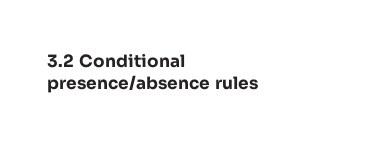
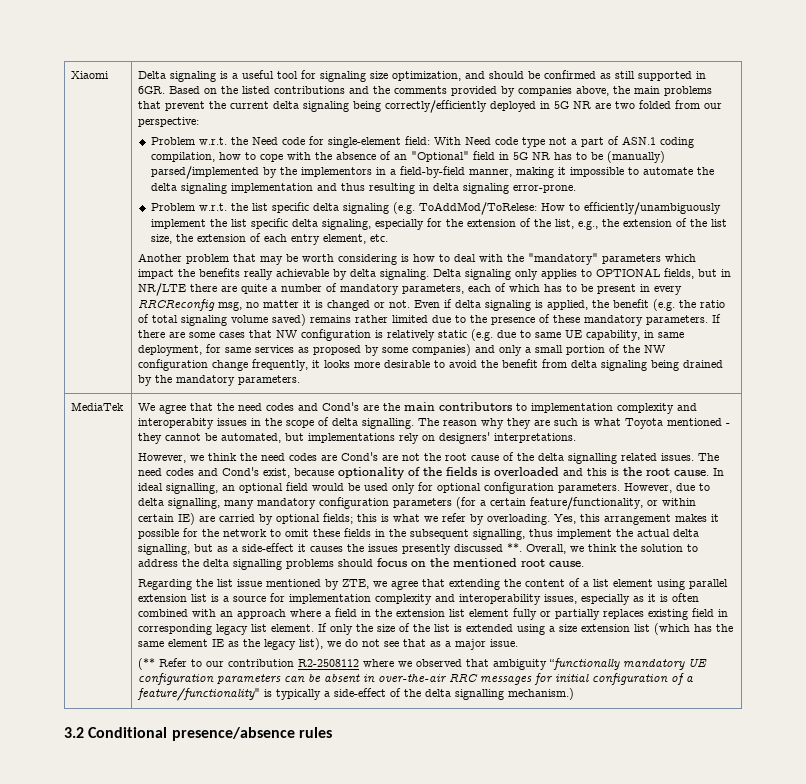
(47, 61) none -> [71,71,110,79] [138,70,707,82] [138,86,713,97] [138,100,723,113] [138,117,200,127] [150,136,694,148] [150,151,665,163] [150,166,714,179] [150,183,576,194] [150,202,721,215] [150,218,727,230] [150,233,388,245] [138,253,697,265] [138,268,732,280] [138,283,683,296] [138,299,726,311] [138,314,722,326] [138,329,685,341] [138,344,666,356] [138,359,724,371] [138,375,301,386] [71,402,125,411] [138,402,698,414] [138,417,731,429] [138,432,577,444] [138,452,720,464] [138,467,725,479] [138,482,711,494] [138,497,697,510] [138,513,720,525] [138,528,700,540] [138,543,699,555] [138,558,585,570] [138,578,729,590] [138,593,700,605] [138,608,729,620] [138,623,734,635] [138,638,519,650] [138,658,708,670] [138,673,695,685] [137,688,575,701] Xiaomi | Delta signaling is a useful tool for signaling size optimization, and should be confirmed as still supported in 6GR. Based on the listed contributions and the comments provided by companies above, the main problems that prevent the current delta signaling being correctly/efficiently deployed in 5G NR are two folded from our perspective: // Problem w.r.t. the Need code for single-element field: With Need code type not a part of ASN.1 coding compilation, how to cope with the absence of an "Optional" field in 5G NR has to be (manually) parsed/implemented by the implementors in a field-by-field manner, making it impossible to automate the delta signaling implementation and thus resulting in delta signaling error-prone. // Problem w.r.t. the list specific delta signaling (e.g. ToAddMod/ToRelese: How to efficiently/unambiguously implement the list specific delta signaling, especially for the extension of the list, e.g., the extension of the list size, the extension of each entry element, etc. // Another problem that may be worth considering is how to deal with the "mandatory" parameters which impact the benefits really achievable by delta signaling. Delta signaling only applies to OPTIONAL fields, but in NR/LTE there are quite a number of mandatory parameters, each of which has to be present in every RRCReconfig msg, no matter it is changed or not. Even if delta signaling is applied, the benefit (e.g. the ratio of total signaling volume saved) remains rather limited due to the presence of these mandatory parameters. If there are some cases that NW configuration is relatively static (e.g. due to same UE capability, in same deployment, for same services as proposed by some companies) and only a small portion of the NW configuration change frequently, it looks more desirable to avoid the benefit from delta signaling being drained by the mandatory parameters. // MediaTek | We agree that the need codes and Cond's are the main contributors to implementation complexity and interoperabity issues in the scope of delta signalling. The reason why they are such is what Toyota mentioned - they cannot be automated, but implementations rely on designers' interpretations. // However, we think the need codes are Cond's are not the root cause of the delta signalling related issues. The need codes and Cond's exist, because optionality of the fields is overloaded and this is the root cause. In ideal signalling, an optional field would be used only for optional configuration parameters. However, due to delta signalling, many mandatory configuration parameters (for a certain feature/functionality, or within certain IE) are carried by optional fields; this is what we refer by overloading. Yes, this arrangement makes it possible for the network to omit these fields in the subsequent signalling, thus implement the actual delta signalling, but as a side-effect it causes the issues presently discussed **. Overall, we think the solution to address the delta signalling problems should focus on the mentioned root cause. // Regarding the list issue mentioned by ZTE, we agree that extending the content of a list element using parallel extension list is a source for implementation complexity and interoperability issues, especially as it is often combined with an approach where a field in the extension list element fully or partially replaces existing field in corresponding legacy list element. If only the size of the list is extended using a size extension list (which has the same element IE as the legacy list), we do not see that as a major issue. // (** Refer to our contribution R2-2508112 where we observed that ambiguity “functionally mandatory UE configuration parameters can be absent in over-the-air RRC messages for initial configuration of a feature/functionality" is typically a side-effect of the delta signalling mechanism.) //

